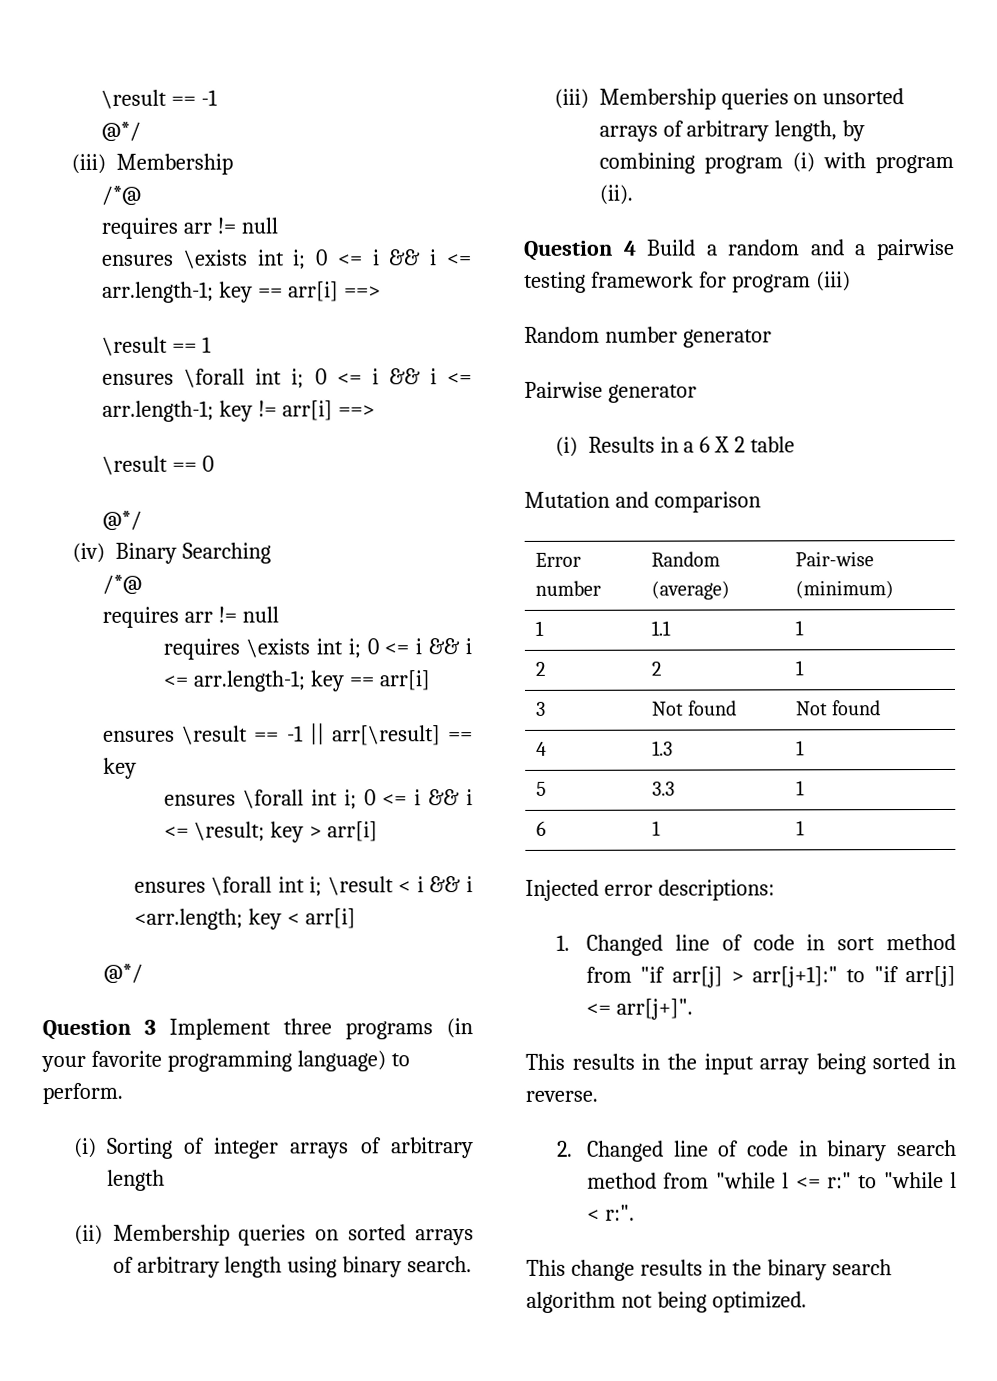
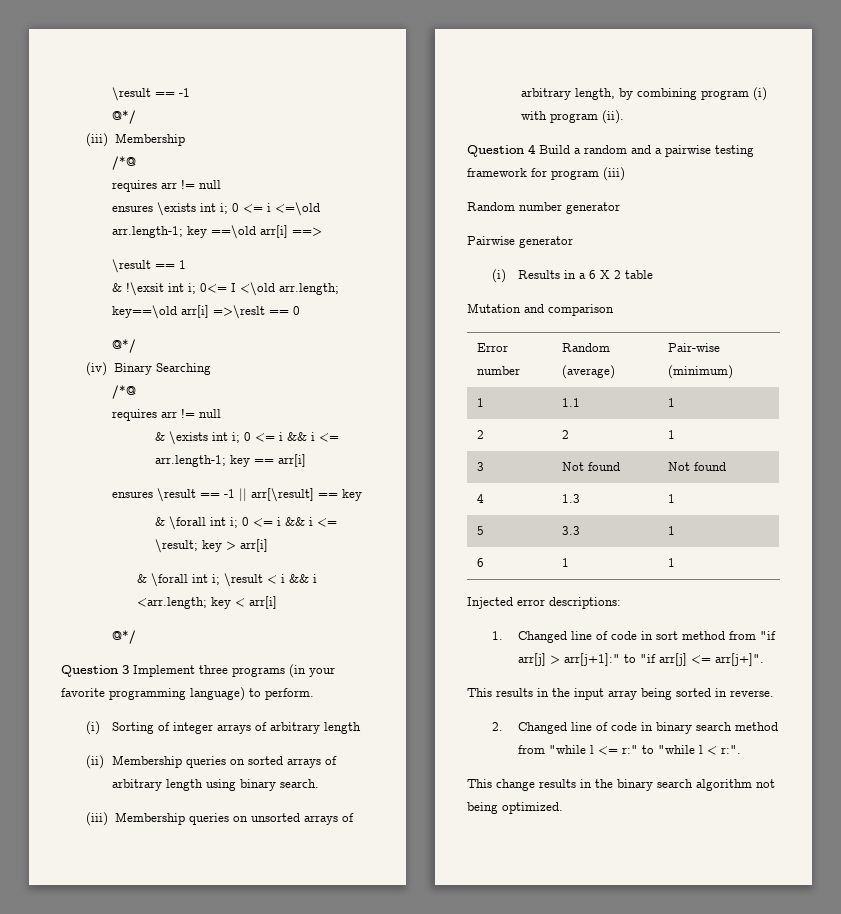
[388,249,472,266] [102,281,284,303] && i <= arr.length-1; key == -> [274,202,320,216] [111,225,256,239] <=\old arr.length-1; key ==\old
[102,368,473,389] [102,400,375,422] [102,455,169,475] ensures \forall int i; 0 <= i && i <= arr.length-1; key != arr[i] ==> // \result -> [111,282,339,296] [111,305,265,319] & !\exsit int i; 0<= I <\old arr.length; key==\old arr[i] =>\reslt
[163,638,241,660] requires -> [154,432,165,441] &
[164,794,237,806] ensures -> [154,517,165,526] &
[133,881,206,893] ensures -> [137,574,148,583] &

